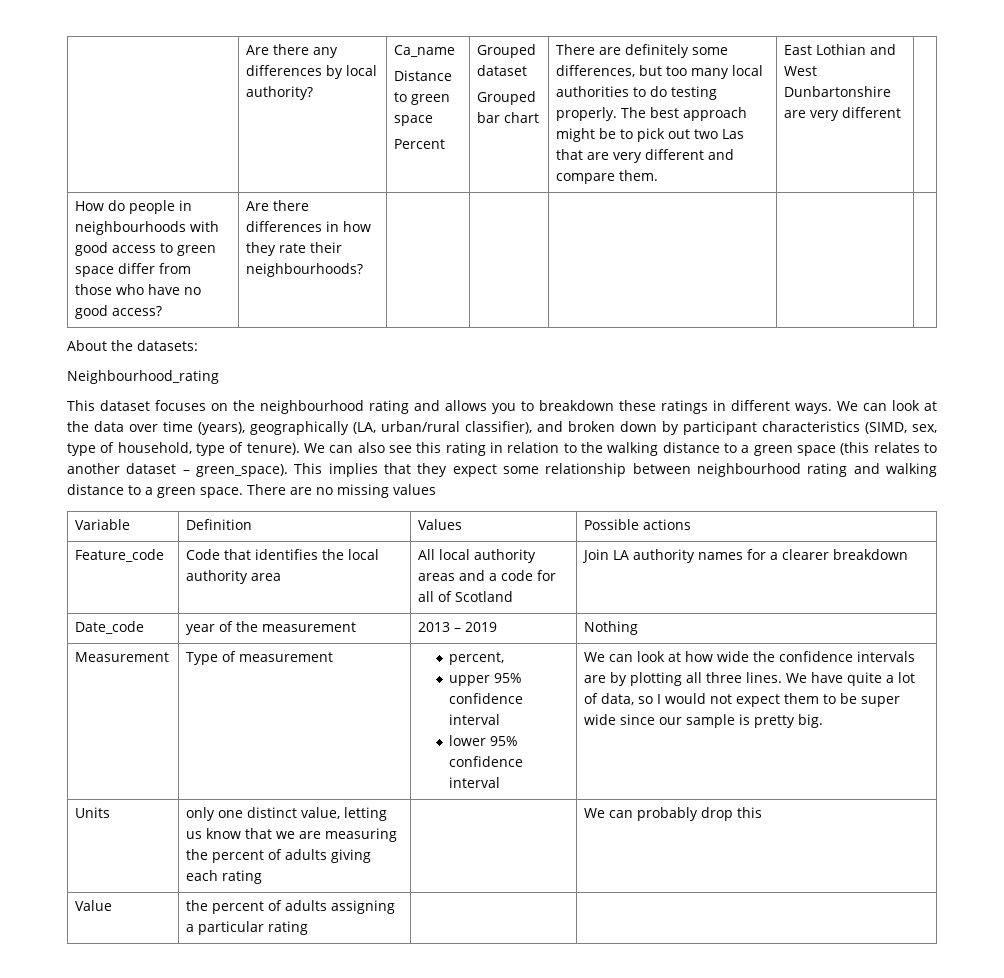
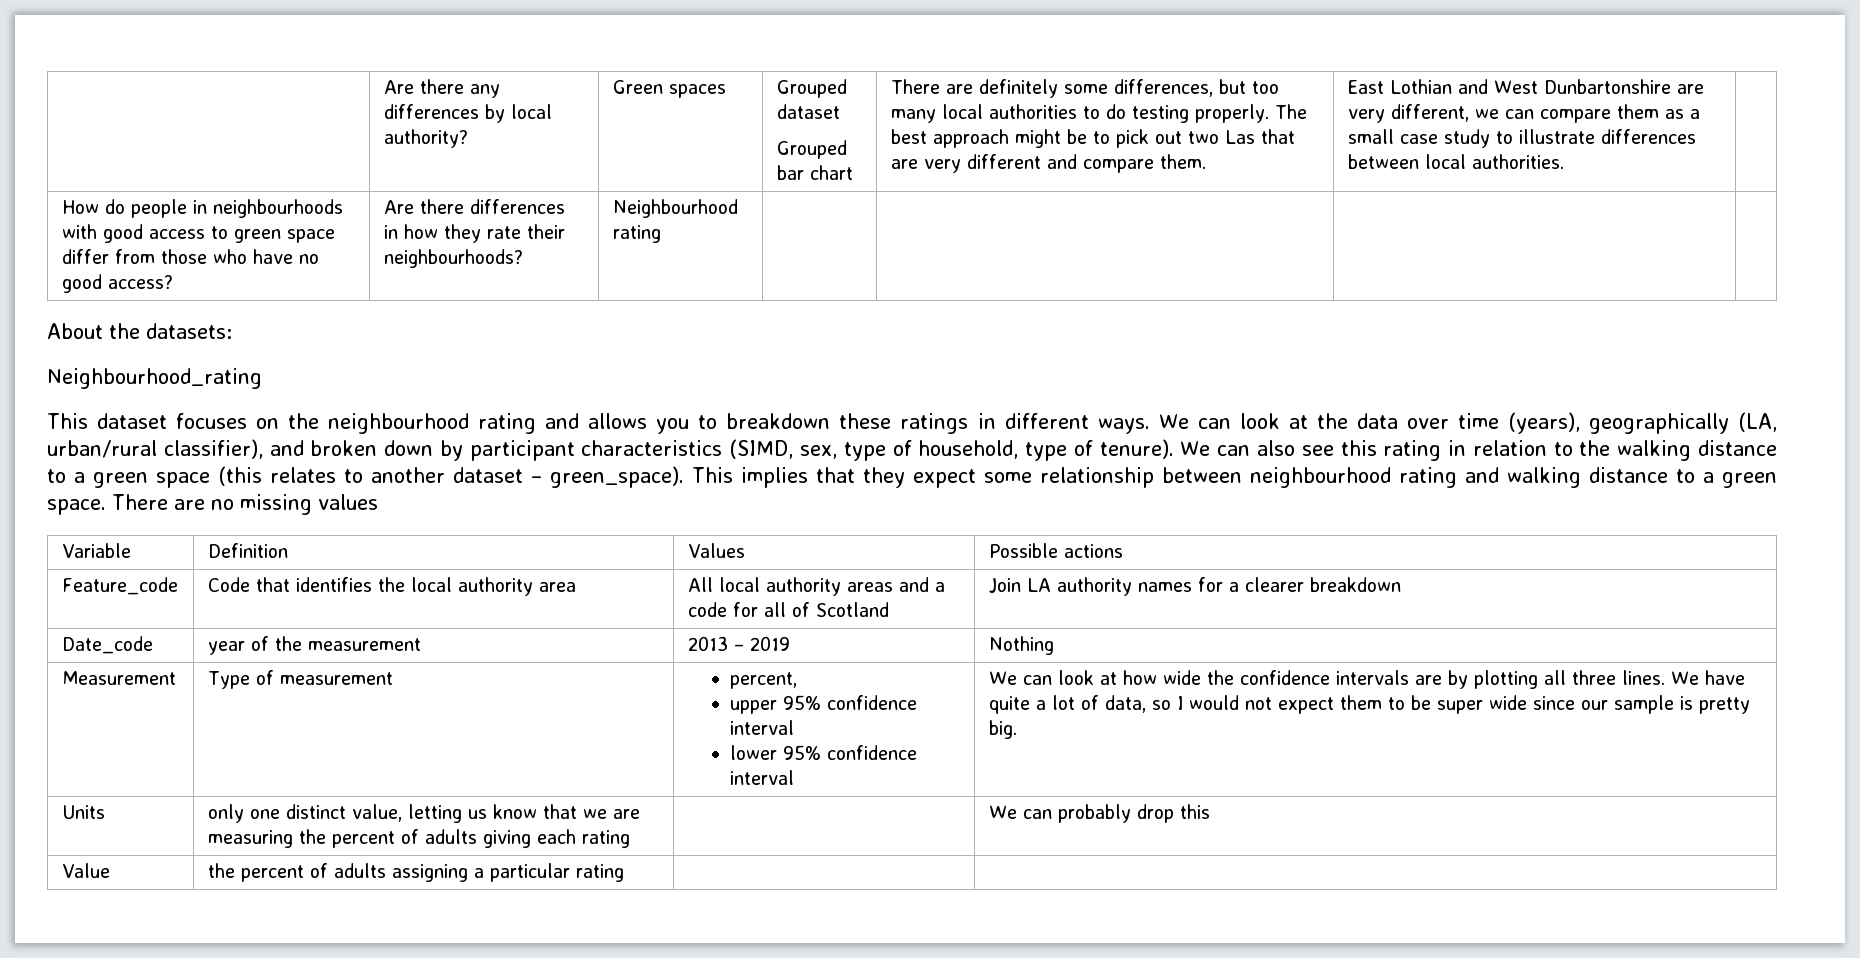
[394,45,456,57] [394,70,453,81] [394,92,451,105] [394,115,434,126] [394,139,446,149] Ca_name // Distance to green space // Percent -> [612,80,726,98] Green spaces
[842,107,902,118] different -> [1390,104,1700,123] [1347,129,1696,148] [1347,154,1564,169] different, we can compare them as a small case study to illustrate differences between local authorities.
(364, 270) none -> [612,199,738,218] [612,225,661,243] Neighbourhood rating

